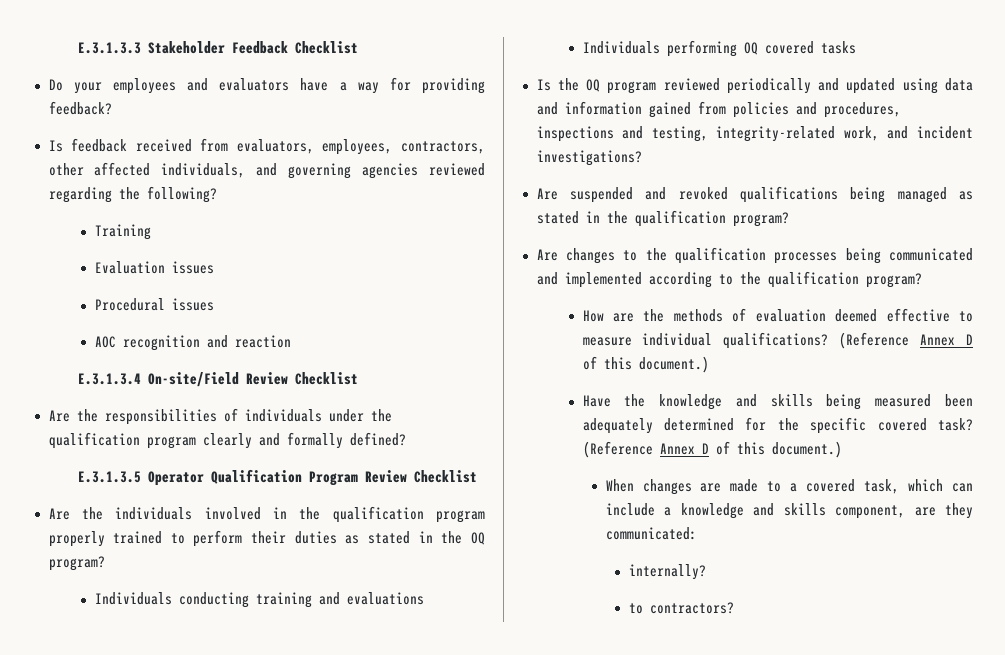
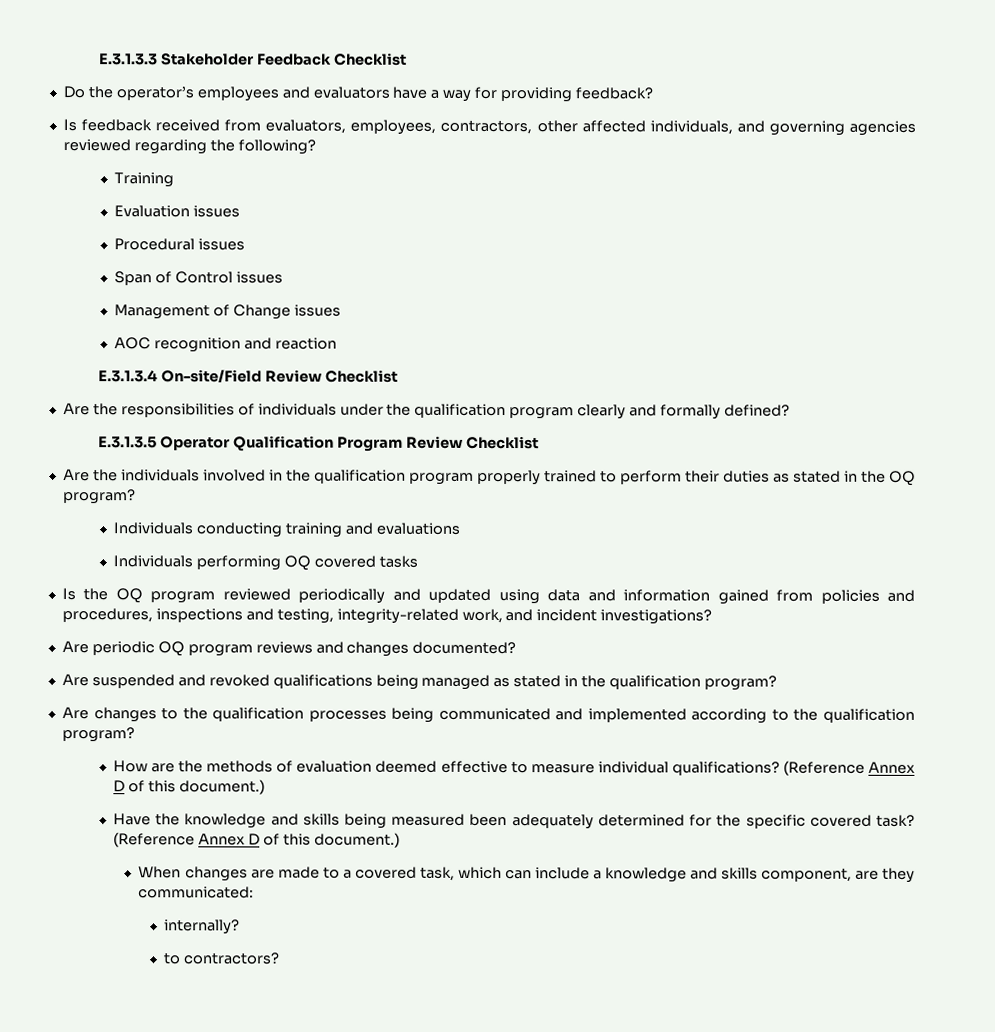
[73,82,102,94] your -> [87,86,194,101] the operator’s
(214, 304) none -> [113,271,283,286] [113,304,341,320] // Span of Control issues // Management of Change issues
(642, 158) none -> [61,641,517,657] // Are periodic OQ program reviews and changes documented?

